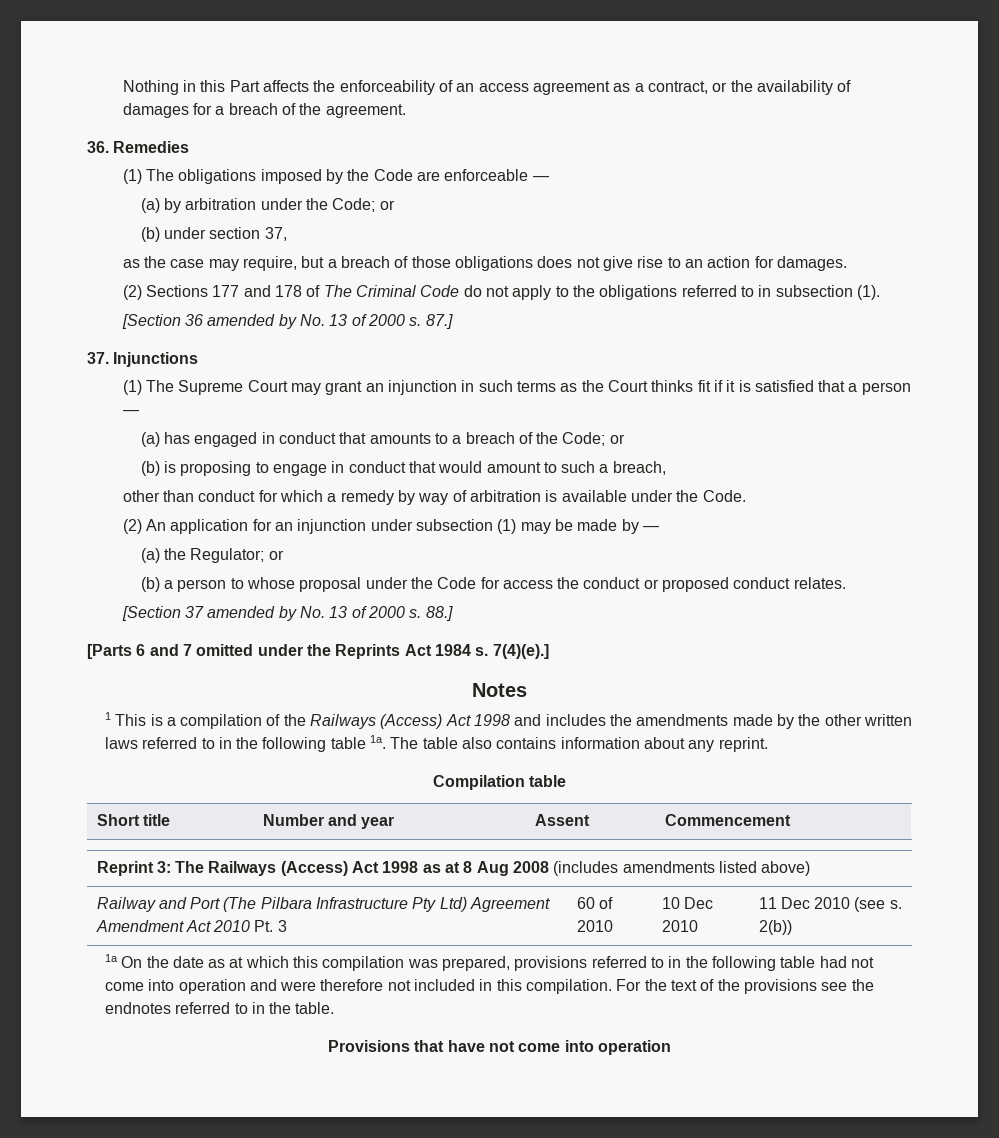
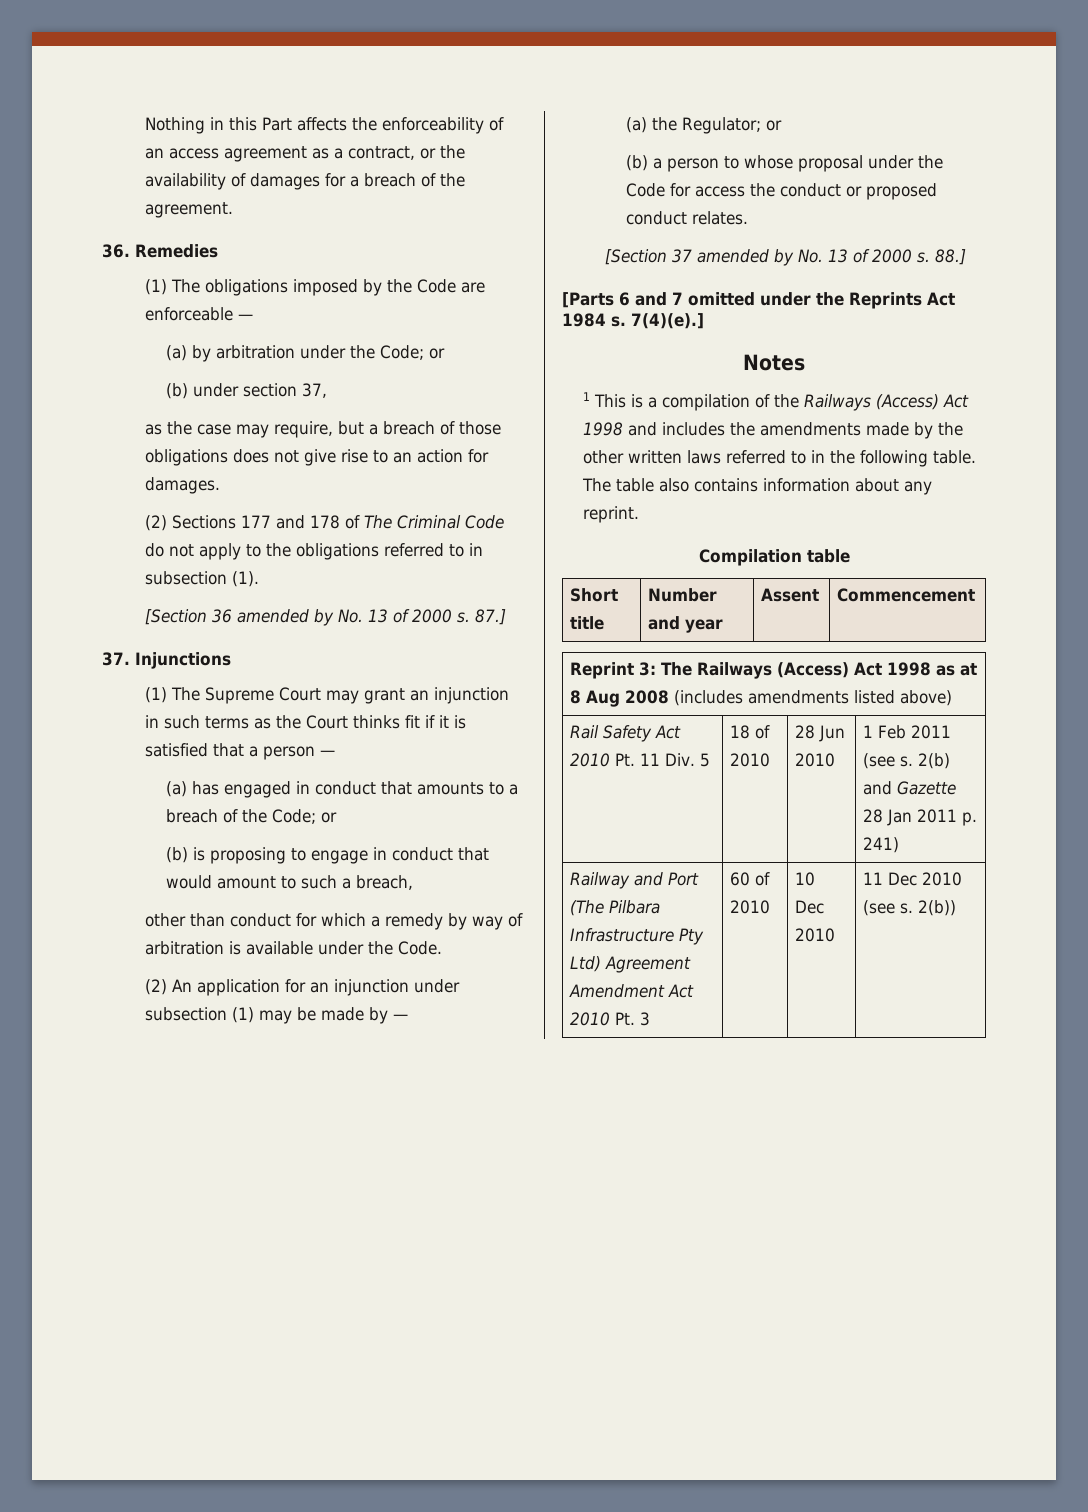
[330,735,387,749] table 1a. -> [933,450,977,464] table.
(811, 868) none -> [570,725,682,742] [570,753,711,767] [730,725,771,739] [730,753,771,767] [795,725,846,742] [795,753,836,767] [863,725,952,739] [863,753,951,769] [863,781,957,795] [863,809,978,826] [863,837,900,853] // Rail Safety Act 2010 Pt. 11 Div. 5 | 18 of 2010 | 28 Jun 2010 | 1 Feb 2011 (see s. 2(b) and Gazette 28 Jan 2011 p. 241)
[104,954,874,971] [104,979,874,994] [104,1002,335,1014] [328,1040,671,1055] // 1a On the date as at which this compilation was prepared, provisions referred to in the following table had not come into operation and were therefore not included in this compilation. For the text of the provisions see the endnotes referred to in the table. // Provisions that have not come into operation -> (957, 908) none

